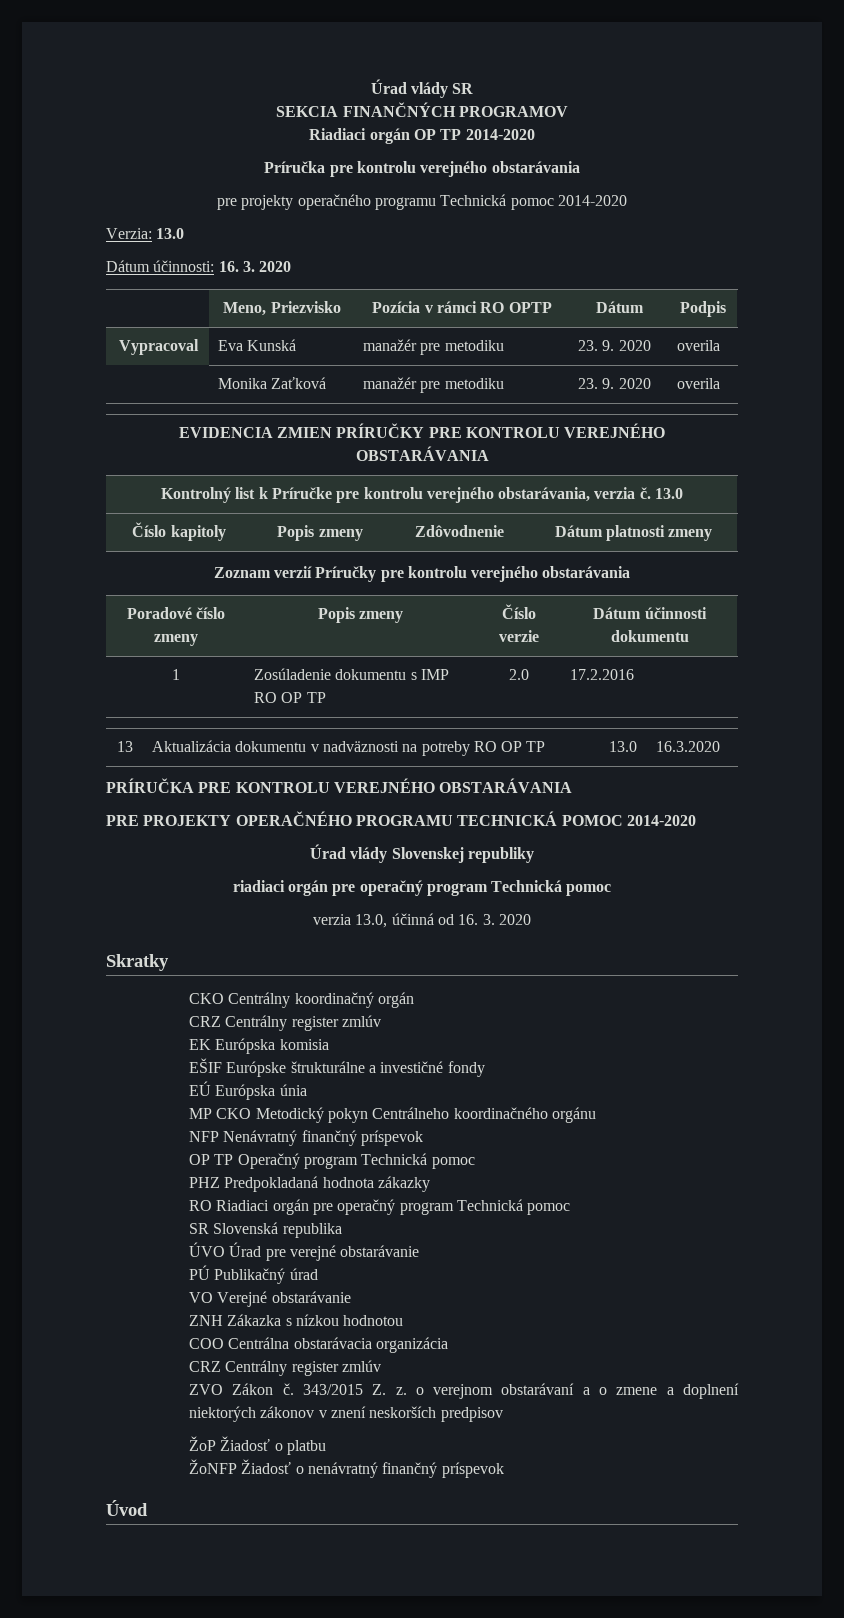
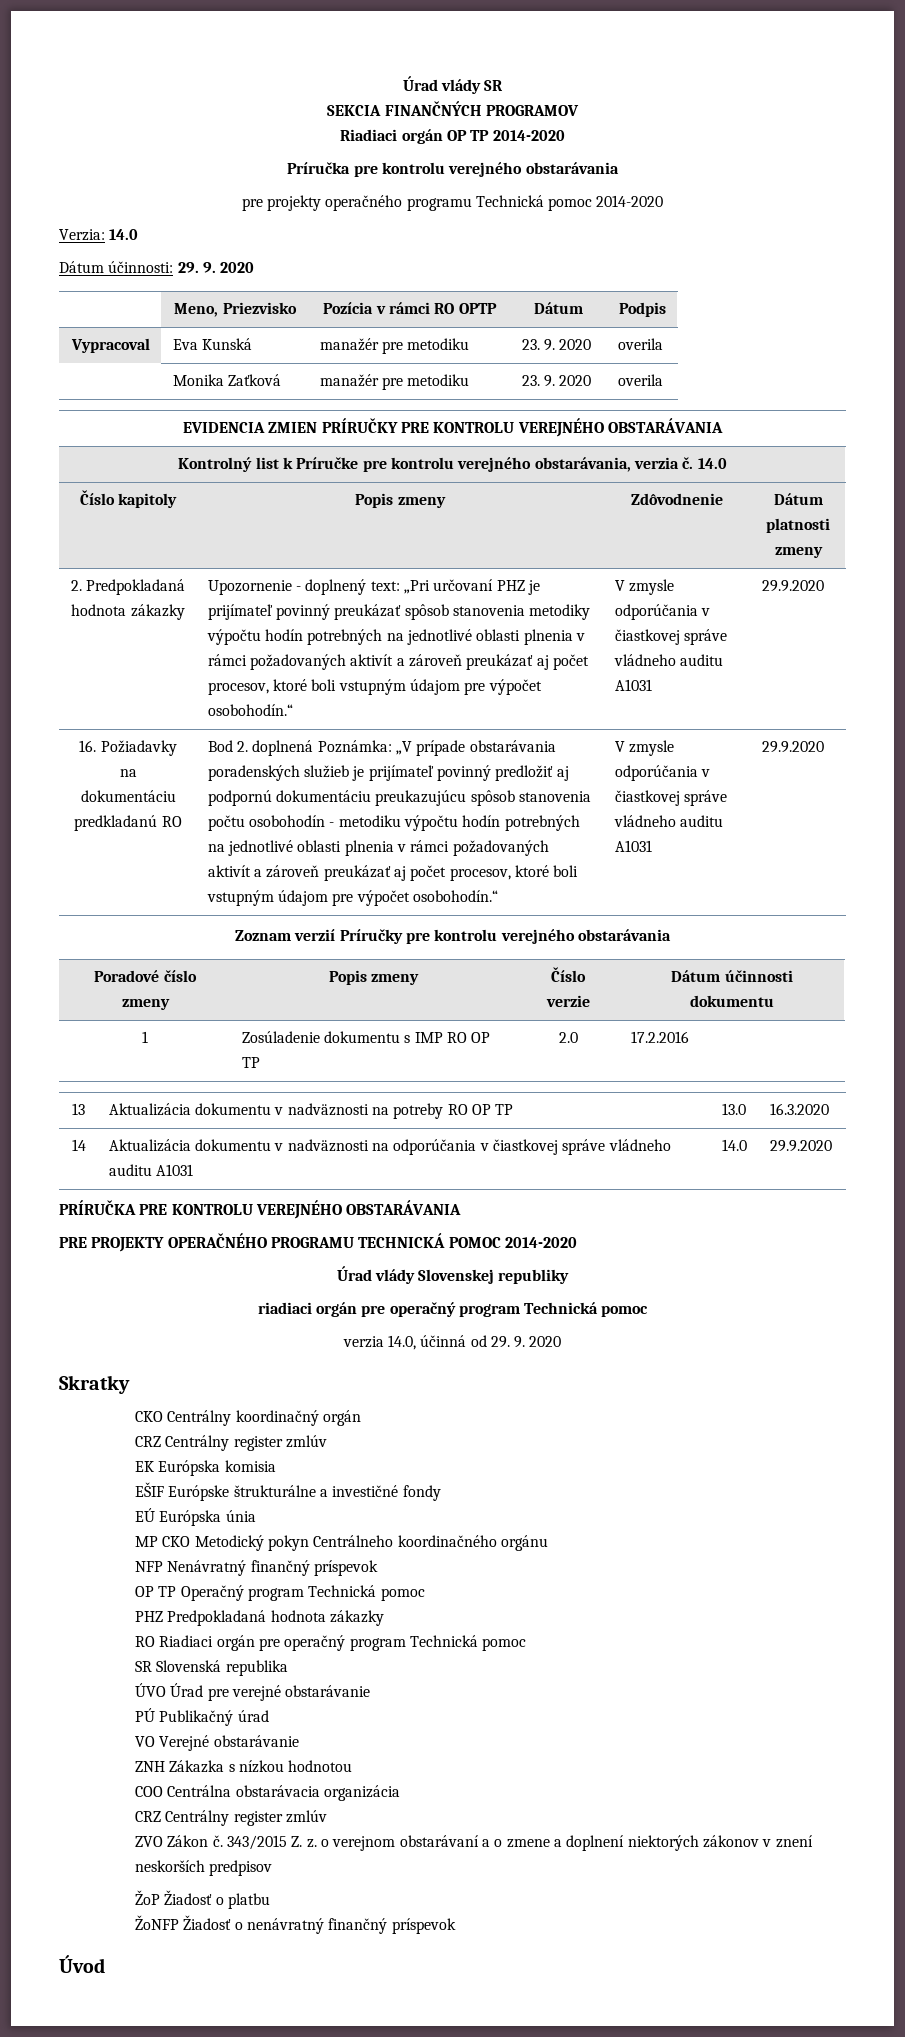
[156,228,185,239] 13.0 -> [109,229,139,240] 14.0
[218,261,255,272] 16. 3. -> [177,262,216,273] 29. 9.
[655,488,684,499] 13.0 -> [697,458,727,469] 14.0
(713, 535) none -> [70,579,186,595] [71,604,185,620] [207,579,540,595] [207,604,591,620] [206,629,585,645] [207,654,589,670] [207,679,542,695] [207,704,293,716] [614,579,674,595] [614,604,710,620] [614,629,727,645] [613,654,723,666] [614,679,652,691] [761,580,824,592] [79,740,177,756] [119,769,137,777] [80,790,176,802] [74,815,182,831] [207,740,556,756] [207,765,569,781] [207,790,591,806] [207,815,580,831] [207,840,549,856] [207,865,579,881] [206,890,498,906] [614,740,674,756] [614,765,710,781] [614,790,727,806] [613,815,723,827] [614,840,652,852] [761,741,824,753] // 2. Predpokladaná hodnota zákazky | Upozornenie - doplnený text: „Pri určovaní PHZ je prijímateľ povinný preukázať spôsob stanovenia metodiky výpočtu hodín potrebných na jednotlivé oblasti plnenia v rámci požadovaných aktivít a zároveň preukázať aj počet procesov, ktoré boli vstupným údajom pre výpočet osobohodín.“ | V zmysle odporúčania v čiastkovej správe vládneho auditu A1031 | 29.9.2020 // 16. Požiadavky na dokumentáciu predkladanú RO | Bod 2. doplnená Poznámka: „V prípade obstarávania poradenských služieb je prijímateľ povinný predložiť aj podpornú dokumentáciu preukazujúcu spôsob stanovenia počtu osobohodín - metodiku výpočtu hodín potrebných na jednotlivé oblasti plnenia v rámci požadovaných aktivít a zároveň preukázať aj počet procesov, ktoré boli vstupným údajom pre výpočet osobohodín.“ | V zmysle odporúčania v čiastkovej správe vládneho auditu A1031 | 29.9.2020
(720, 746) none -> [71,1139,86,1151] [108,1139,671,1155] [108,1164,193,1176] [721,1139,747,1151] [769,1140,832,1152] // 14 | Aktualizácia dokumentu v nadväznosti na odporúčania v čiastkovej správe vládneho auditu A1031 | 14.0 | 29.9.2020
[355,914,388,928] 13.0, -> [387,1335,416,1350] 14.0,
[458,914,495,925] 16. 3. -> [490,1336,526,1348] 29. 9.

